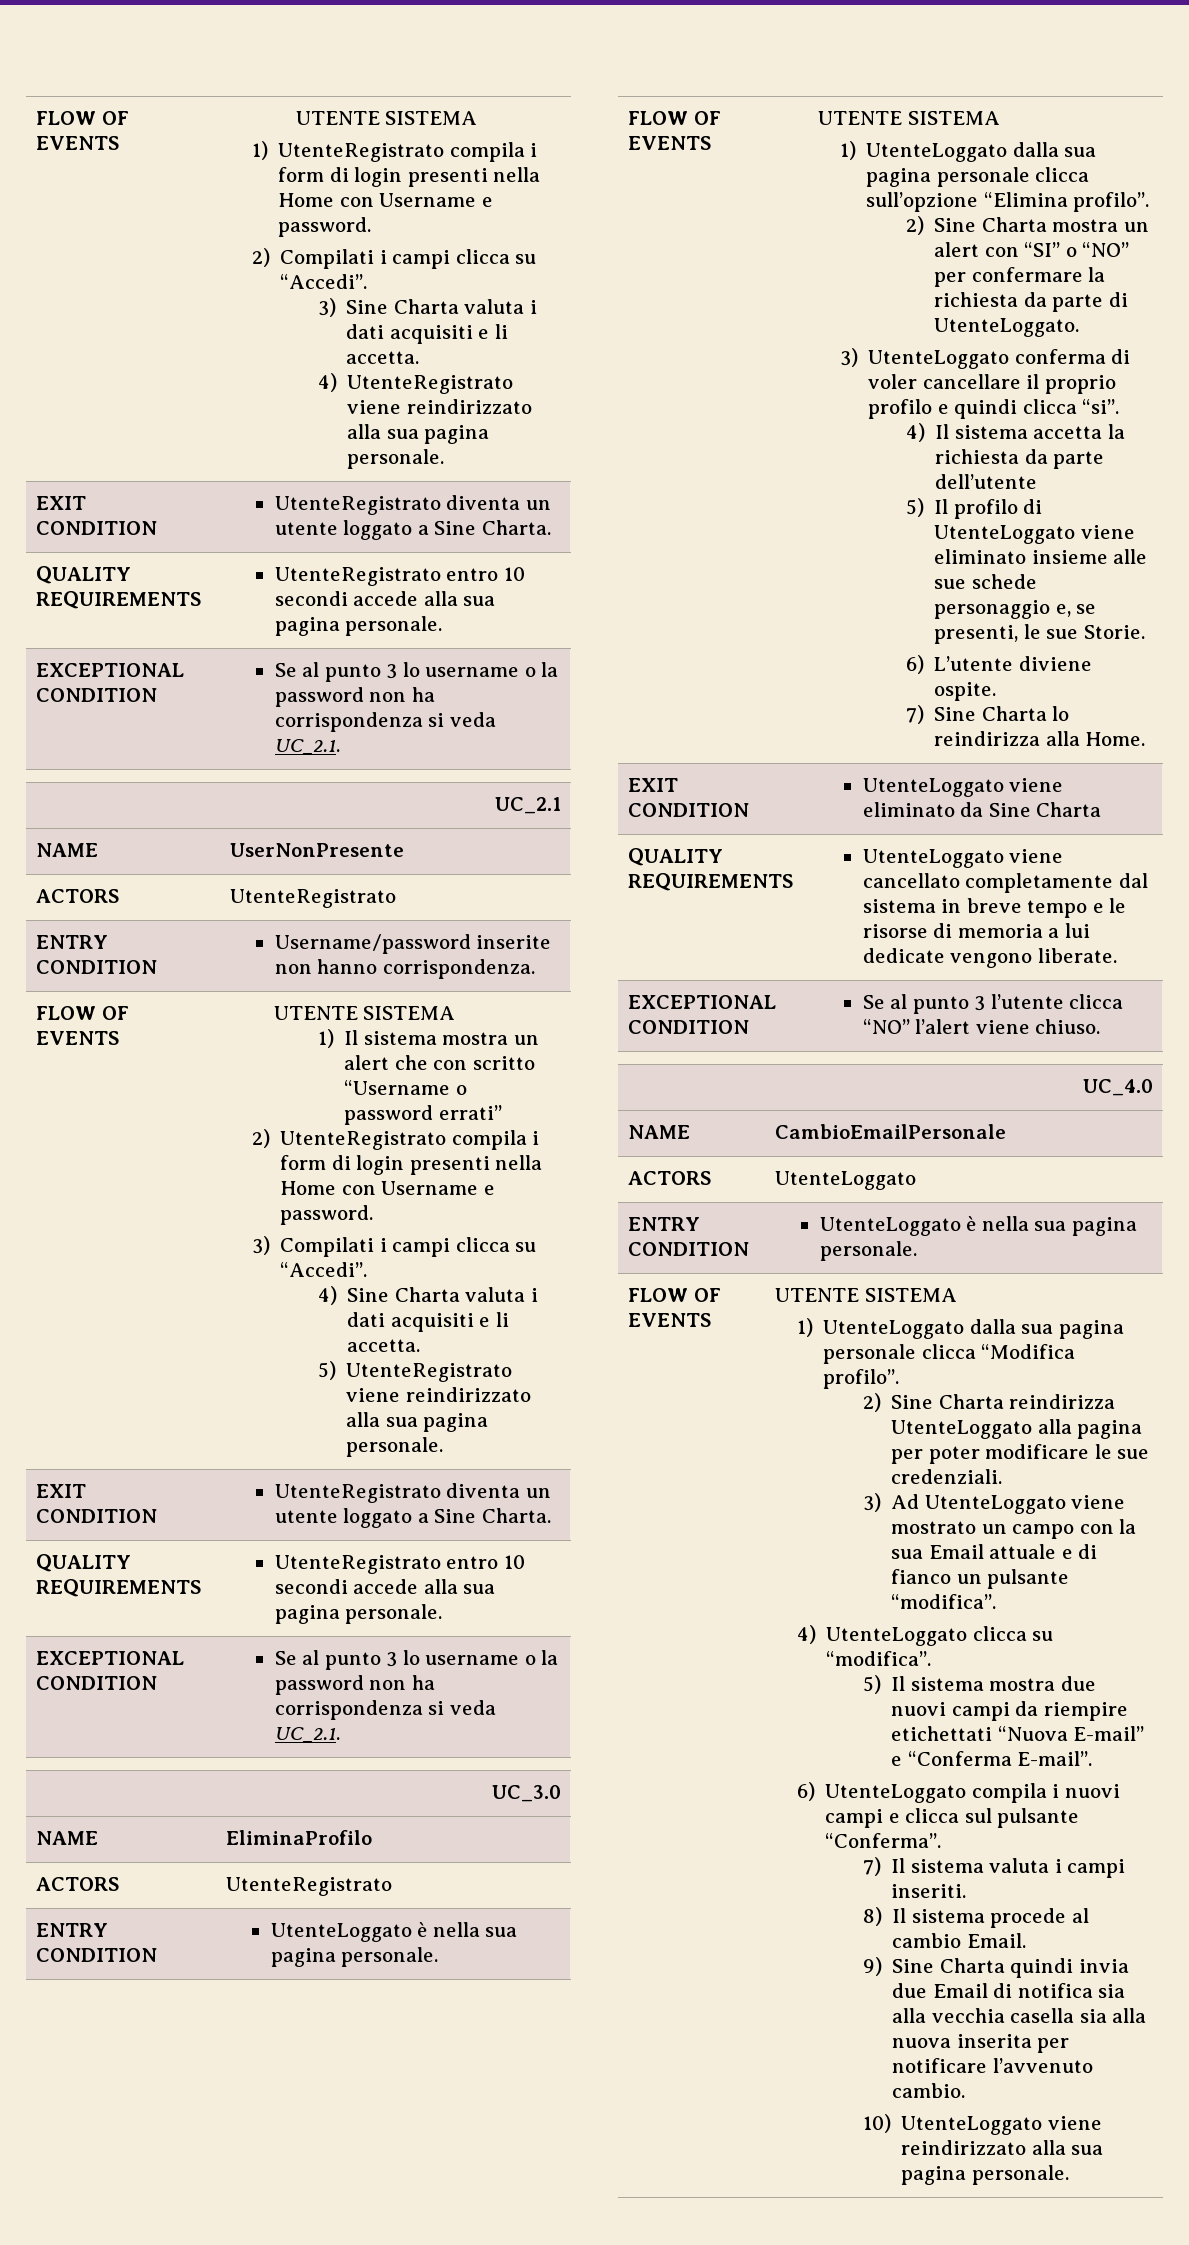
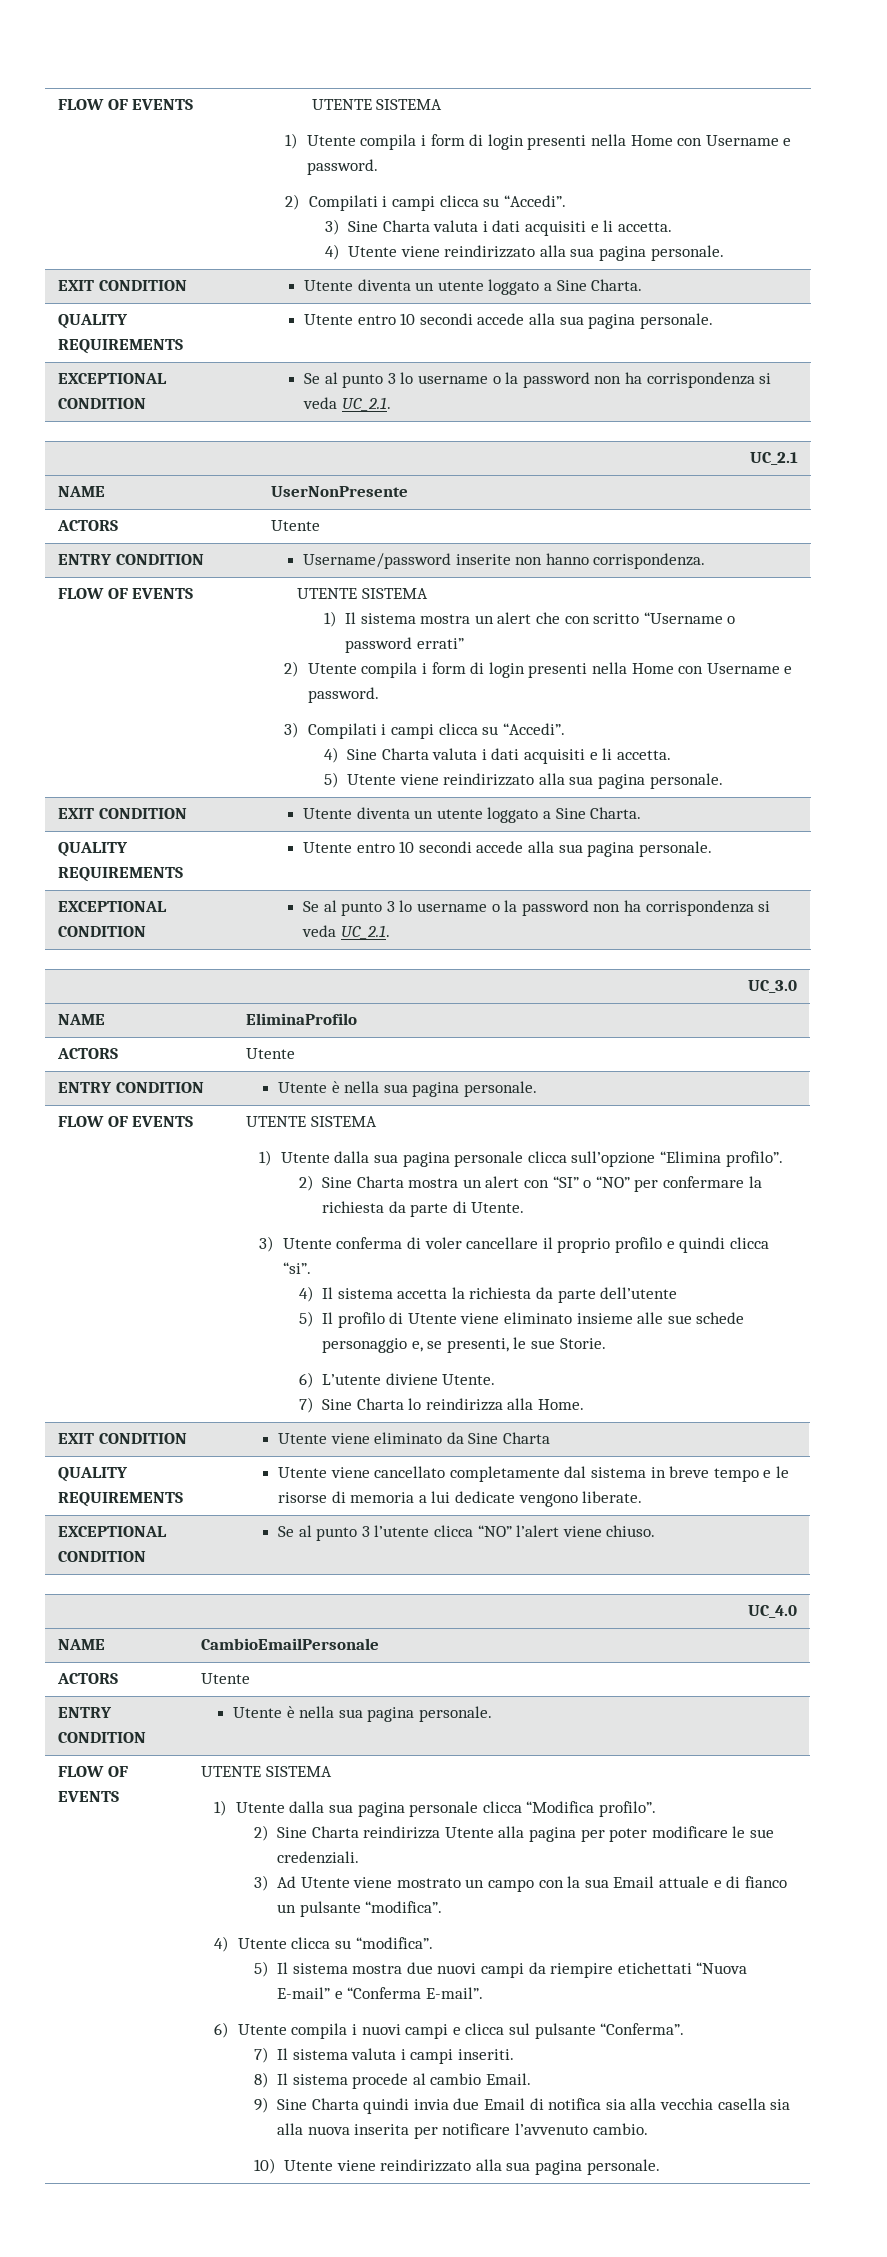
[36,111,129,125] [36,136,120,150] [295,111,478,125] [251,141,445,162] FLOW OF EVENTS | UTENTE SISTEMA // 1) UtenteRegistrato -> [58,99,194,110] [311,99,443,110] [285,133,356,149] FLOW OF EVENTS | UTENTE SISTEMA // 1) Utente
[347,375,514,394] [347,399,532,414] [347,424,490,444] [347,449,445,469] [36,496,87,510] [36,521,158,535] [274,495,551,515] [274,520,551,540] [36,566,132,584] [36,591,202,609] [274,567,441,586] UtenteRegistrato viene reindirizzato alla sua pagina personale. // EXIT CONDITION | UtenteRegistrato diventa un utente loggato a Sine Charta. // QUALITY REQUIREMENTS | UtenteRegistrato -> [348,245,724,261] [58,280,187,291] [304,279,643,295] [58,314,129,329] [58,339,184,354] [304,314,354,325] Utente viene reindirizzato alla sua pagina personale. // EXIT CONDITION | Utente diventa un utente loggato a Sine Charta. // QUALITY REQUIREMENTS | Utente
[230,889,397,908] UtenteRegistrato -> [271,520,321,531] Utente
[280,1131,447,1150] UtenteRegistrato -> [307,663,357,674] Utente
[346,1363,513,1382] [346,1387,531,1402] [346,1412,489,1432] [346,1437,444,1457] [36,1484,87,1498] [36,1509,158,1523] [274,1483,551,1503] [274,1508,551,1528] [36,1554,132,1572] [36,1579,202,1597] [274,1555,441,1574] UtenteRegistrato viene reindirizzato alla sua pagina personale. // EXIT CONDITION | UtenteRegistrato diventa un utente loggato a Sine Charta. // QUALITY REQUIREMENTS | UtenteRegistrato -> [347,773,723,789] [58,808,187,819] [303,807,642,823] [58,842,129,857] [58,867,184,882] [303,842,353,853] Utente viene reindirizzato alla sua pagina personale. // EXIT CONDITION | Utente diventa un utente loggato a Sine Charta. // QUALITY REQUIREMENTS | Utente
[226,1877,393,1896] [36,1923,109,1937] [36,1948,158,1962] [270,1923,412,1942] UtenteRegistrato // ENTRY CONDITION | UtenteLoggato -> [246,1048,296,1059] [58,1082,204,1093] [278,1082,328,1093] Utente // ENTRY CONDITION | Utente
[866,143,1008,162] UtenteLoggato -> [280,1152,330,1163] Utente
[934,318,1080,337] [839,348,1010,369] UtenteLoggato. // 3) UtenteLoggato -> [471,1202,525,1213] [259,1236,332,1252] Utente. // 3) Utente
[934,525,1076,544] UtenteLoggato -> [407,1313,457,1324] Utente
[934,682,997,701] ospite. -> [442,1374,496,1385] Utente.
[862,778,1004,797] UtenteLoggato -> [278,1433,328,1444] Utente
[862,849,1004,868] UtenteLoggato -> [278,1467,328,1478] Utente
[775,1171,917,1190] [628,1217,701,1231] [628,1242,750,1256] [819,1217,961,1236] UtenteLoggato // ENTRY CONDITION | UtenteLoggato -> [201,1673,251,1684] [58,1707,113,1718] [58,1732,147,1743] [233,1707,283,1718] Utente // ENTRY CONDITION | Utente
[823,1320,965,1339] UtenteLoggato -> [235,1802,285,1813] Utente
[891,1420,1033,1439] UtenteLoggato -> [444,1827,494,1838] Utente
[924,1495,1066,1514] UtenteLoggato -> [300,1877,350,1888] Utente
[826,1627,968,1646] UtenteLoggato -> [237,1938,287,1949] Utente
[825,1784,967,1803] UtenteLoggato -> [237,2024,287,2035] Utente
[901,2116,1043,2135] UtenteLoggato -> [284,2160,334,2171] Utente

